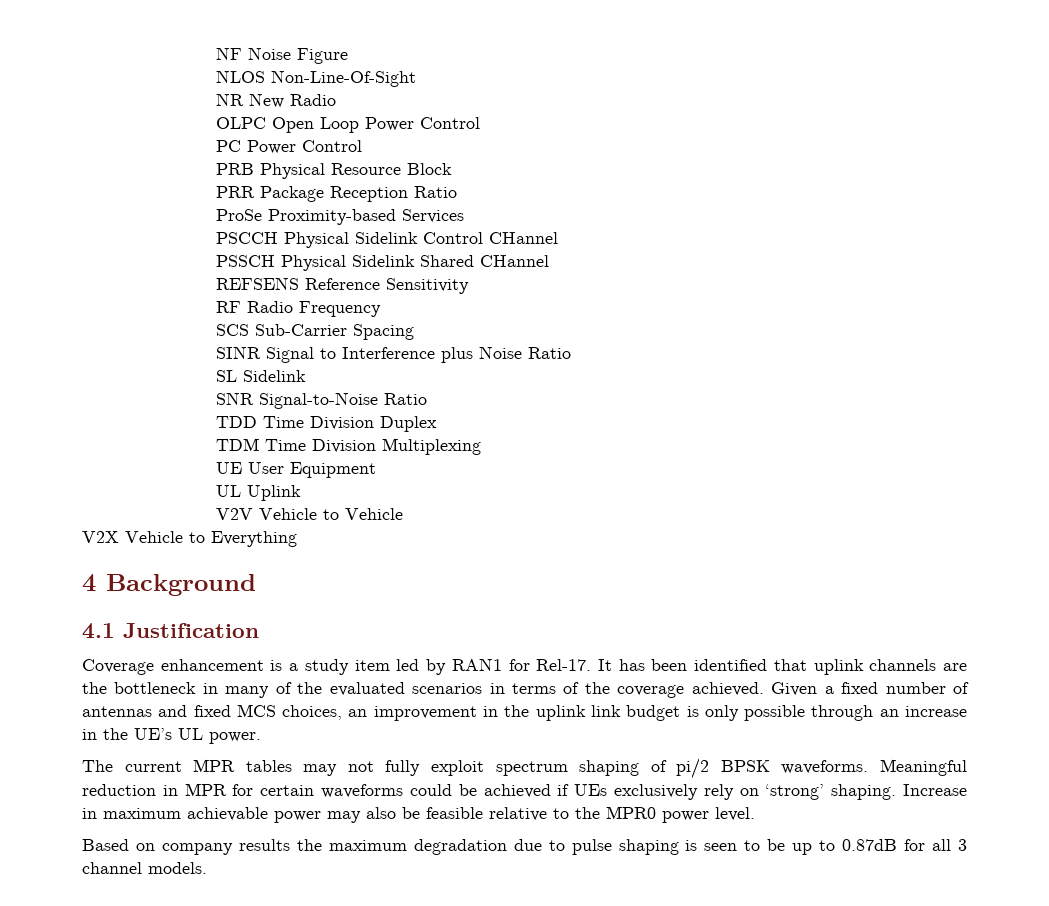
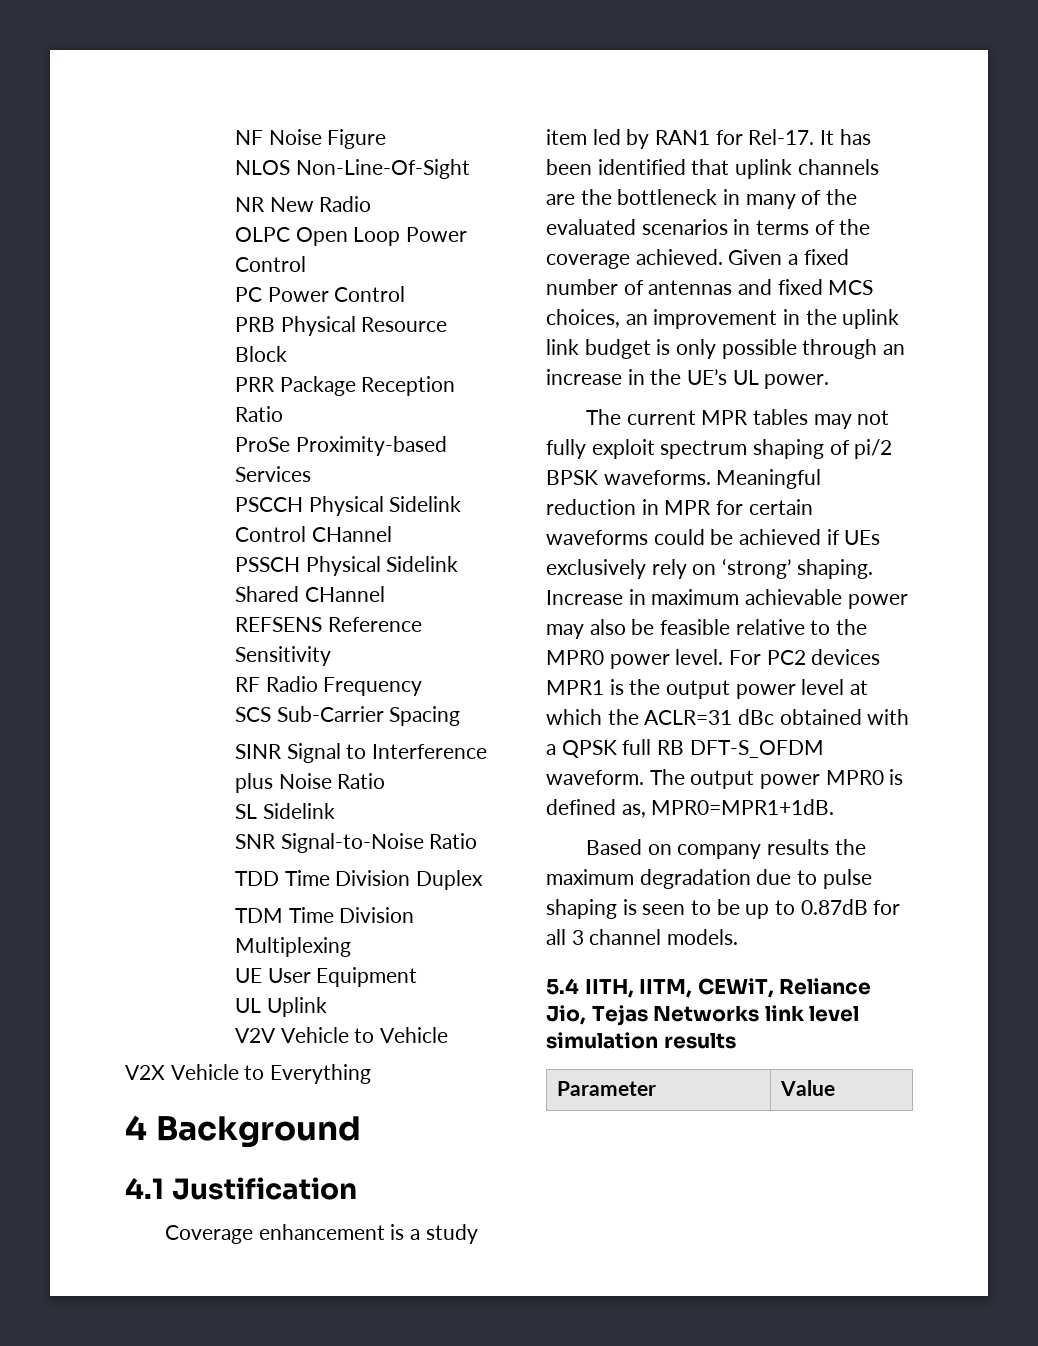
(755, 814) none -> [729,649,881,665] [546,679,869,699] [546,709,910,725] [546,739,824,758] [546,769,904,789] [546,799,835,818] For PC2 devices MPR1 is the output power level at which the ACLR=31 dBc obtained with a QPSK full RB DFT-S_OFDM waveform. The output power MPR0 is defined as, MPR0=MPR1+1dB.
(207, 868) none -> [546,978,872,998] [546,1005,860,1026] [546,1032,736,1049] [557,1081,657,1096] [780,1080,836,1096] // 5.4 IITH, IITM, CEWiT, Reliance Jio, Tejas Networks link level simulation results // Parameter | Value

